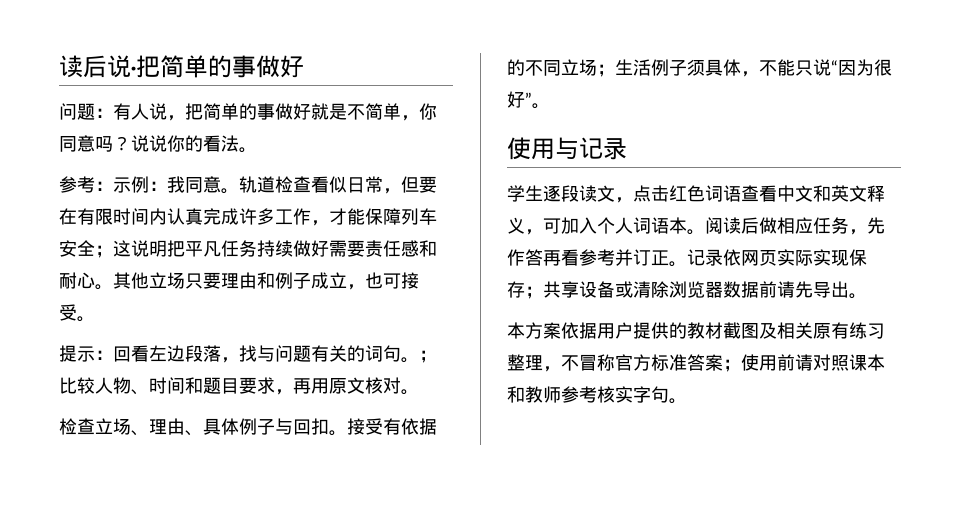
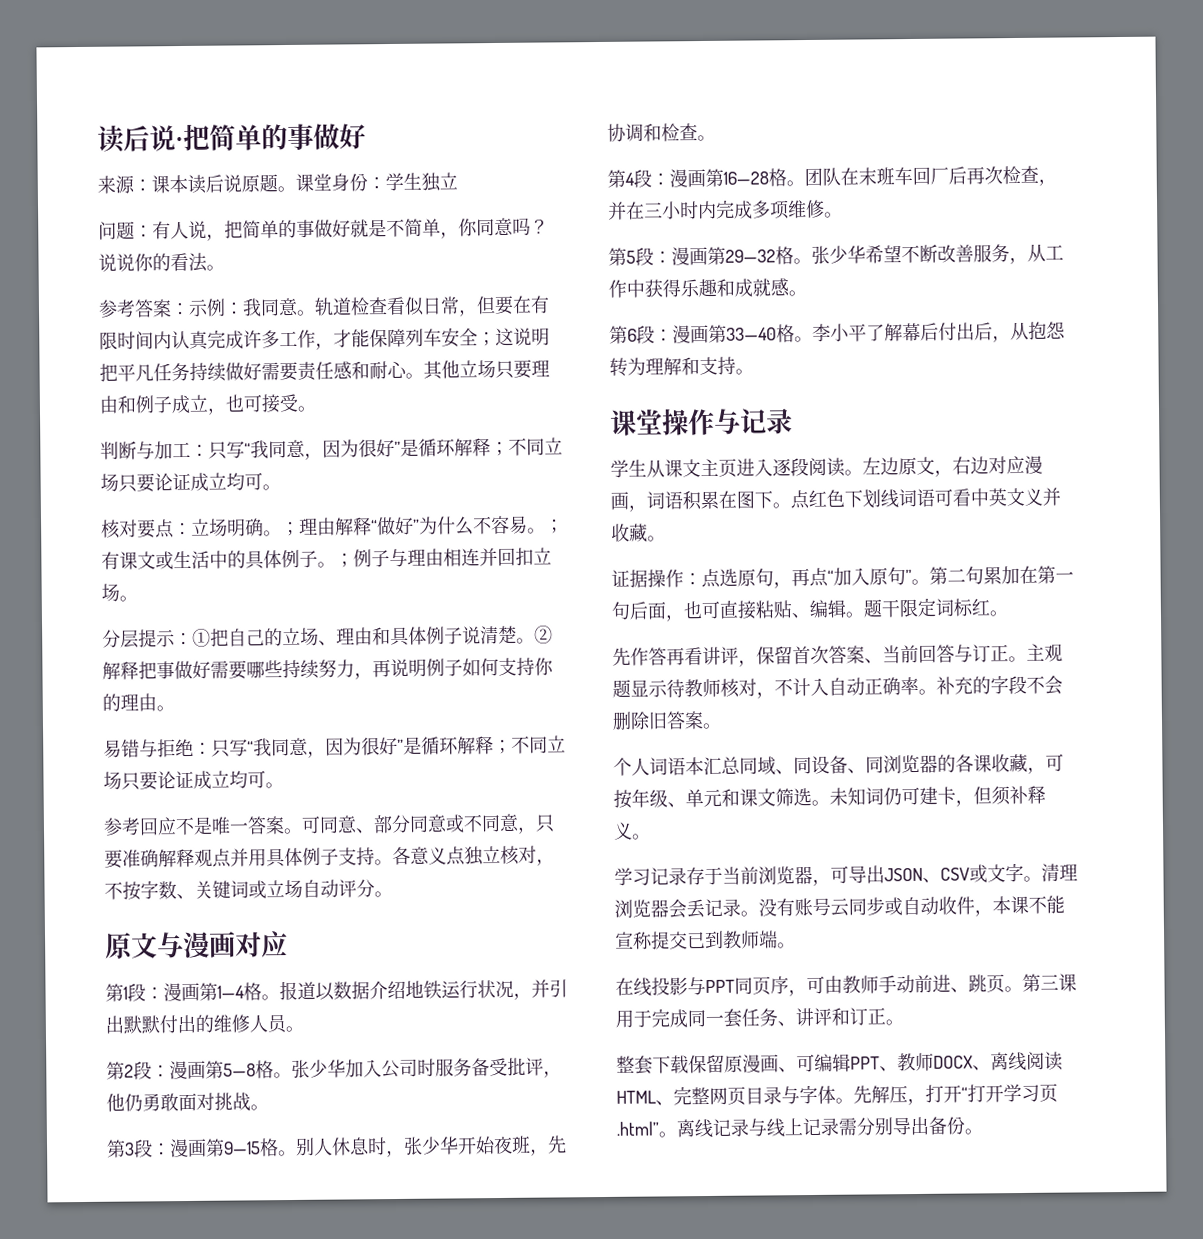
(304, 66) none -> [97,172,458,194] // 来源：课本读后说原题。课堂身份：学生独立
(95, 184) none -> [134,299,172,318] 答案
[59,345,437,363] [59,377,419,395] [59,418,95,435] 提示：回看左边段落，找与问题有关的词句。；比较人物、时间和题目要求，再用原文核对。 // 检查 -> [100,437,563,460] [100,472,281,493] [101,515,564,539] [101,547,552,570] [101,583,138,602] [102,628,283,649] 判断与加工：只写“我同意，因为很好”是循环解释；不同立场只要论证成立均可。 // 核对要点：立场明确。；理由解释“做好”为什么不容易。；有课文或生活中的具体例子。；例子与理由相连并回扣立场。 // 分层提示：①把自己的
[185,418,437,436] [507,59,892,77] [507,91,550,109] [507,137,627,160] [507,185,885,203] [507,217,885,235] [507,249,867,267] [507,281,867,299] [507,322,885,339] [507,354,885,372] [507,386,669,403] 、具体例子与回扣。接受有依据的不同立场；生活例子须具体，不能只说“因为很好”。 // 使用与记录 // 学生逐段读文，点击红色词语查看中文和英文释义，可加入个人词语本。阅读后做相应任务，先作答再看参考并订正。记录依网页实际实现保存；共享设备或清除浏览器数据前请先导出。 // 本方案依据用户提供的教材截图及相关原有练习整理，不冒称官方标准答案；使用前请对照课本和教师参考核实字句 -> [372,625,553,647] [102,657,554,680] [102,693,175,712] [103,735,566,758] [103,770,284,791] [103,813,555,836] [104,845,555,869] [104,879,393,901] [104,931,288,959] [105,979,568,1002] [105,1014,304,1034] [106,1057,562,1080] [106,1092,269,1112] [106,1135,567,1158] [607,123,716,142] [607,165,1057,188] [607,199,843,220] [608,243,1064,266] [608,278,807,298] [609,321,1066,344] [609,356,754,377] [609,408,793,436] [610,455,1043,478] [610,487,1061,512] [611,523,666,542] [611,565,1074,589] [611,597,1008,622] [612,643,1063,667] [612,675,1063,699] [612,711,722,730] [613,753,1064,776] [613,785,1046,809] [613,821,651,840] [614,862,1078,886] [614,895,1065,919] [614,930,796,950] [615,973,1077,997] [615,1007,904,1028] [616,1051,1063,1075] [616,1083,1058,1106] [616,1116,965,1139] 和具体例子说清楚。②解释把事做好需要哪些持续努力，再说明例子如何支持你的理由。 // 易错与拒绝：只写“我同意，因为很好”是循环解释；不同立场只要论证成立均可。 // 参考回应不是唯一答案。可同意、部分同意或不同意，只要准确解释观点并用具体例子支持。各意义点独立核对，不按字数、关键词或立场自动评分。 // 原文与漫画对应 // 第1段：漫画第1—4格。报道以数据介绍地铁运行状况，并引出默默付出的维修人员。 // 第2段：漫画第5—8格。张少华加入公司时服务备受批评，他仍勇敢面对挑战。 // 第3段：漫画第9—15格。别人休息时，张少华开始夜班，先协调和检查。 // 第4段：漫画第16—28格。团队在末班车回厂后再次检查，并在三小时内完成多项维修。 // 第5段：漫画第29—32格。张少华希望不断改善服务，从工作中获得乐趣和成就感。 // 第6段：漫画第33—40格。李小平了解幕后付出后，从抱怨转为理解和支持。 // 课堂操作与记录 // 学生从课文主页进入逐段阅读。左边原文，右边对应漫画，词语积累在图下。点红色下划线词语可看中英文义并收藏。 // 证据操作：点选原句，再点“加入原句”。第二句累加在第一句后面，也可直接粘贴、编辑。题干限定词标红。 // 先作答再看讲评，保留首次答案、当前回答与订正。主观题显示待教师核对，不计入自动正确率。补充的字段不会删除旧答案。 // 个人词语本汇总同域、同设备、同浏览器的各课收藏，可按年级、单元和课文筛选。未知词仍可建卡，但须补释义。 // 学习记录存于当前浏览器，可导出JSON、CSV或文字。清理浏览器会丢记录。没有账号云同步或自动收件，本课不能宣称提交已到教师端。 // 在线投影与PPT同页序，可由教师手动前进、跳页。第三课用于完成同一套任务、讲评和订正。 // 整套下载保留原漫画、可编辑PPT、教师DOCX、离线阅读HTML、完整网页目录与字体。先解压，打开“打开学习页.html”。离线记录与线上记录需分别导出备份

